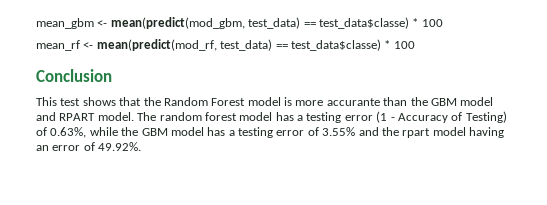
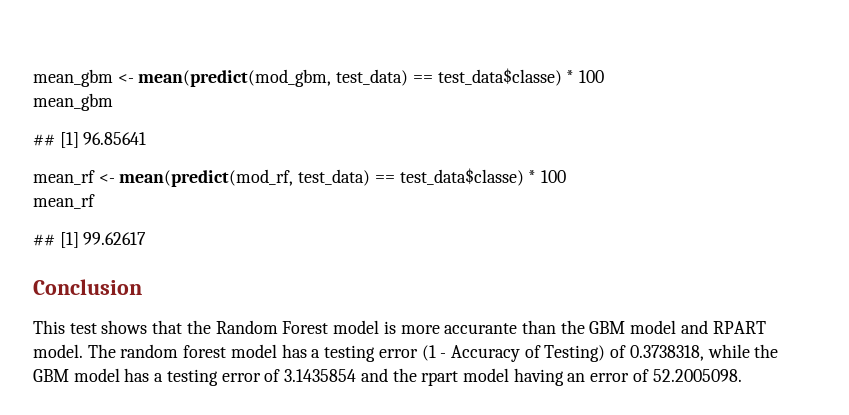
(443, 23) none -> [33,93,113,111] [33,132,147,148] // mean_gbm // ## [1] 96.85641
(415, 45) none -> [33,194,95,209] [33,232,147,248] // mean_rf // ## [1] 99.62617
[50,127,87,138] 0.63%, -> [629,345,704,361] 0.3738318,
[322,127,356,136] 3.55% -> [284,369,357,382] 3.1435854
[98,142,142,151] 49.92%. -> [652,369,742,382] 52.2005098.

